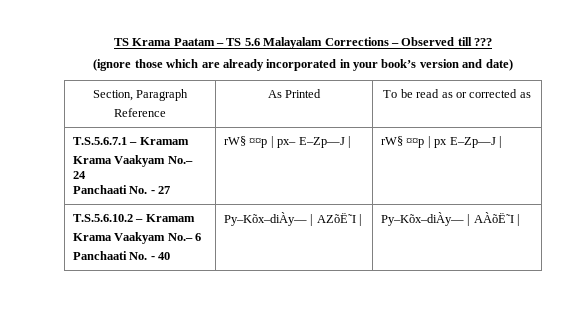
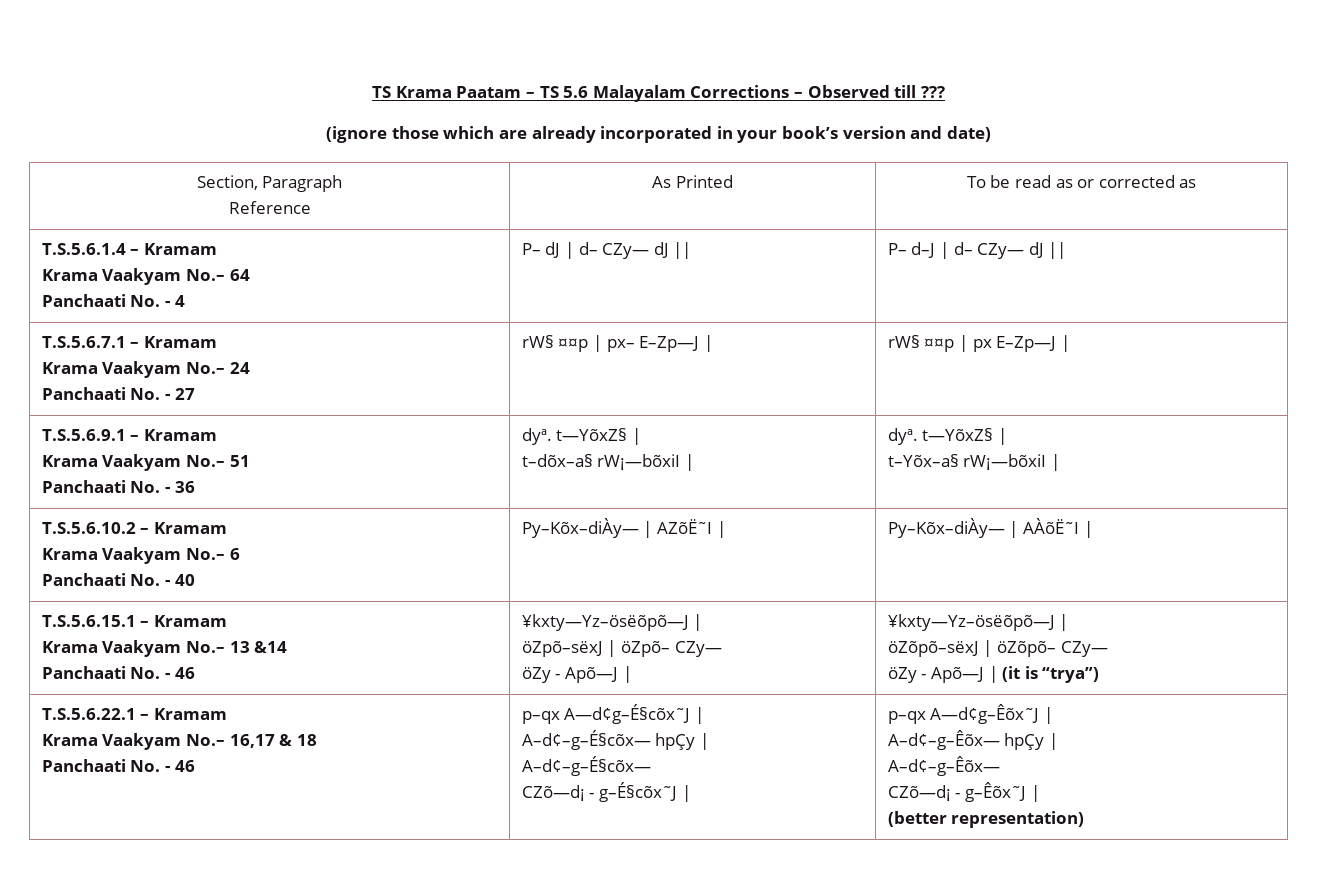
(531, 95) none -> [41,243,217,255] [41,268,250,285] [41,294,185,307] [521,242,692,259] [887,242,1067,259] // T.S.5.6.1.4 – Kramam // Krama Vaakyam No.– 64 // Panchaati No. - 4 | P– dJ | d– CZy— dJ || | P– d–J | d– CZy— dJ ||
(502, 142) none -> [41,429,217,441] [41,454,250,471] [41,480,195,493] [521,428,641,445] [521,454,694,471] [887,428,1007,445] [887,454,1060,471] // T.S.5.6.9.1 – Kramam // Krama Vaakyam No.– 51 // Panchaati No. - 36 | dyª. t—YõxZ§ | // t–dõx–a§ rW¡—bõxiI | | dyª. t—YõxZ§ | // t–Yõx–a§ rW¡—bõxiI |
(521, 220) none -> [41,615,227,627] [41,640,288,657] [41,666,195,679] [521,614,703,631] [521,640,722,657] [521,666,632,683] [887,614,1069,631] [887,640,1108,657] [887,666,1100,683] [41,708,227,720] [41,733,317,750] [41,759,195,772] [521,704,704,724] [521,730,709,750] [521,756,651,776] [521,782,691,802] [887,704,1053,724] [887,730,1058,750] [887,756,1000,776] [887,782,1040,802] [887,811,1085,828] // T.S.5.6.15.1 – Kramam // Krama Vaakyam No.– 13 &14 // Panchaati No. - 46 | ¥kxty—Yz–ösëõpõ—J | // öZpõ–sëxJ | öZpõ– CZy— // öZy - Apõ—J | | ¥kxty—Yz–ösëõpõ—J | // öZõpõ–sëxJ | öZõpõ– CZy— // öZy - Apõ—J | (it is “trya”) // T.S.5.6.22.1 – Kramam // Krama Vaakyam No.– 16,17 & 18 // Panchaati No. - 46 | p–qx A—d¢g–É§cõx˜J | // A–d¢–g–É§cõx— hpÇy | // A–d¢–g–É§cõx— // CZõ—d¡ - g–É§cõx˜J | | p–qx A—d¢g–Êõx˜J | // A–d¢–g–Êõx— hpÇy | // A–d¢–g–Êõx— // CZõ—d¡ - g–Êõx˜J | // (better representation)

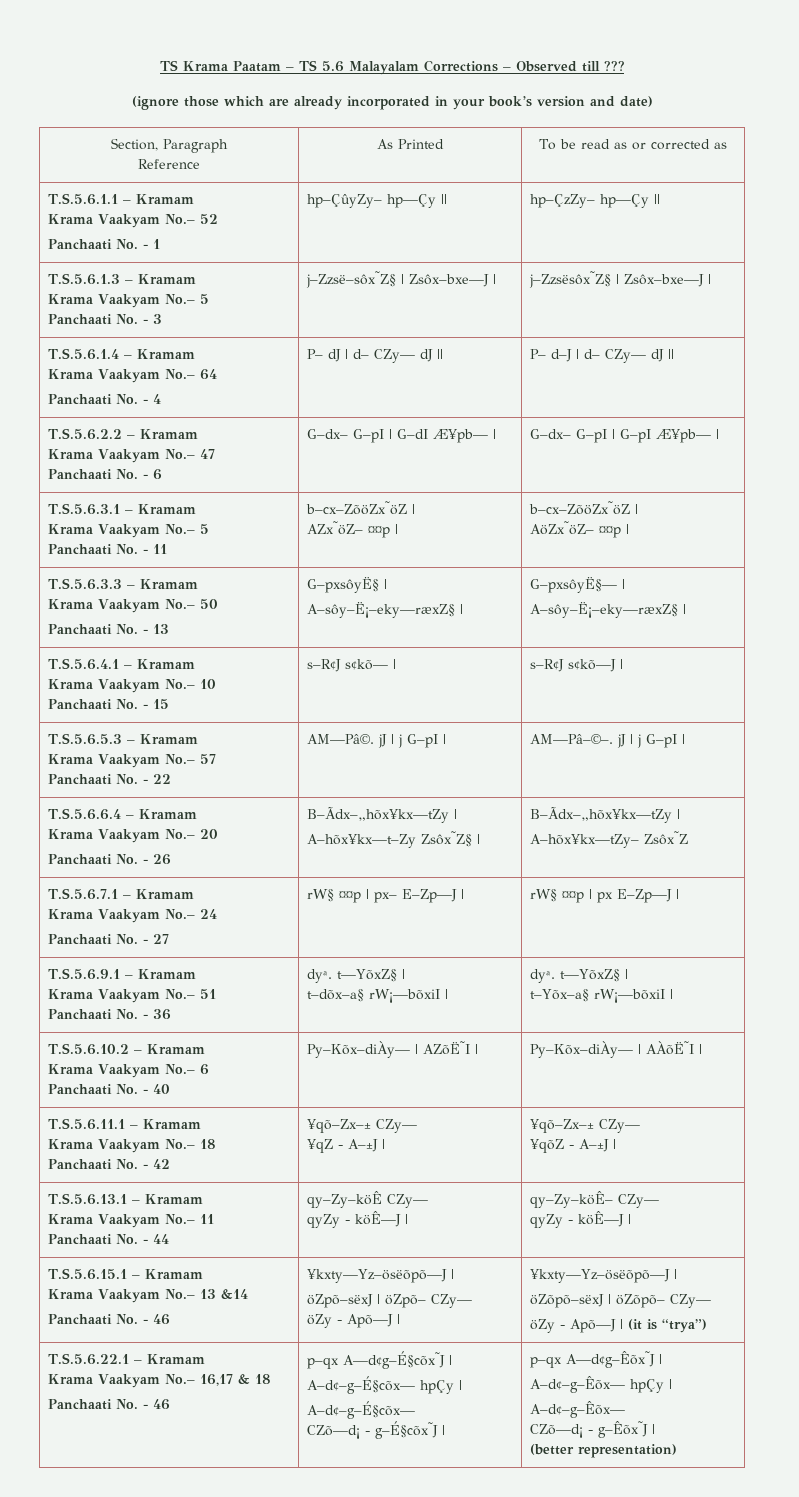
(1197, 183) none -> [48,193,195,205] [48,214,219,228] [48,239,161,250] [307,194,448,208] [530,194,661,208] [48,273,197,285] [48,294,210,308] [48,314,163,325] [306,271,497,288] [529,271,712,288] // T.S.5.6.1.1 – Kramam // Krama Vaakyam No.– 52 // Panchaati No. - 1 | hp–ÇûyZy– hp—Çy || | hp–ÇzZy– hp—Çy || // T.S.5.6.1.3 – Kramam // Krama Vaakyam No.– 5 // Panchaati No. - 3 | j–Zzsë–sôx˜Z§ | Zsôx–bxe—J | | j–Zzsësôx˜Z§ | Zsôx–bxe—J |
(1067, 250) none -> [48,428,199,440] [48,449,216,463] [48,469,163,480] [307,429,497,443] [530,429,720,443] [48,503,197,515] [48,524,210,538] [48,544,168,555] [306,501,416,515] [307,521,399,538] [529,501,639,515] [530,521,630,538] [48,578,199,590] [48,599,219,613] [48,624,170,635] [307,577,388,593] [307,602,464,618] [530,577,626,593] [530,602,687,618] [48,658,196,670] [48,679,217,693] [48,699,170,710] [307,659,397,672] [530,659,624,672] [48,733,199,745] [48,754,217,768] [48,774,172,785] [307,734,447,748] [530,734,686,748] [48,808,198,820] [48,829,219,843] [48,854,172,865] [307,807,458,823] [307,831,481,848] [530,807,681,823] [530,831,689,848] // T.S.5.6.2.2 – Kramam // Krama Vaakyam No.– 47 // Panchaati No. - 6 | G–dx– G–pI | G–dI Æ¥pb— | | G–dx– G–pI | G–pI Æ¥pb— | // T.S.5.6.3.1 – Kramam // Krama Vaakyam No.– 5 // Panchaati No. - 11 | b–cx–ZõöZx˜öZ | // AZx˜öZ– ¤¤p | | b–cx–ZõöZx˜öZ | // AöZx˜öZ– ¤¤p | // T.S.5.6.3.3 – Kramam // Krama Vaakyam No.– 50 // Panchaati No. - 13 | G–pxsôyË§ | // A–sôy–Ë¡–eky—ræxZ§ | | G–pxsôyË§— | // A–sôy–Ë¡–eky—ræxZ§ | // T.S.5.6.4.1 – Kramam // Krama Vaakyam No.– 10 // Panchaati No. - 15 | s–R¢J s¢kõ— | | s–R¢J s¢kõ—J | // T.S.5.6.5.3 – Kramam // Krama Vaakyam No.– 57 // Panchaati No. - 22 | AM—Pâ©. jJ | j G–pI | | AM—Pâ–©–. jJ | j G–pI | // T.S.5.6.6.4 – Kramam // Krama Vaakyam No.– 20 // Panchaati No. - 26 | B–Ãdx–„hõx¥kx—tZy | // A–hõx¥kx—t–Zy Zsôx˜Z§ | | B–Ãdx–„hõx¥kx—tZy | // A–hõx¥kx—tZy– Zsôx˜Z
(1093, 529) none -> [48,1118,202,1130] [48,1139,217,1153] [48,1159,171,1170] [307,1119,418,1133] [307,1139,386,1153] [530,1119,641,1133] [530,1139,617,1153] [48,1193,204,1205] [48,1214,215,1228] [48,1234,170,1245] [307,1191,429,1208] [307,1211,409,1228] [530,1191,660,1208] [530,1211,632,1228] // T.S.5.6.11.1 – Kramam // Krama Vaakyam No.– 18 // Panchaati No. - 42 | ¥qõ–Zx–± CZy— // ¥qZ - A–±J | | ¥qõ–Zx–± CZy— // ¥qõZ - A–±J | // T.S.5.6.13.1 – Kramam // Krama Vaakyam No.– 11 // Panchaati No. - 44 | qy–Zy–köÊ CZy— // qyZy - köÊ—J | | qy–Zy–köÊ– CZy— // qyZy - köÊ—J |

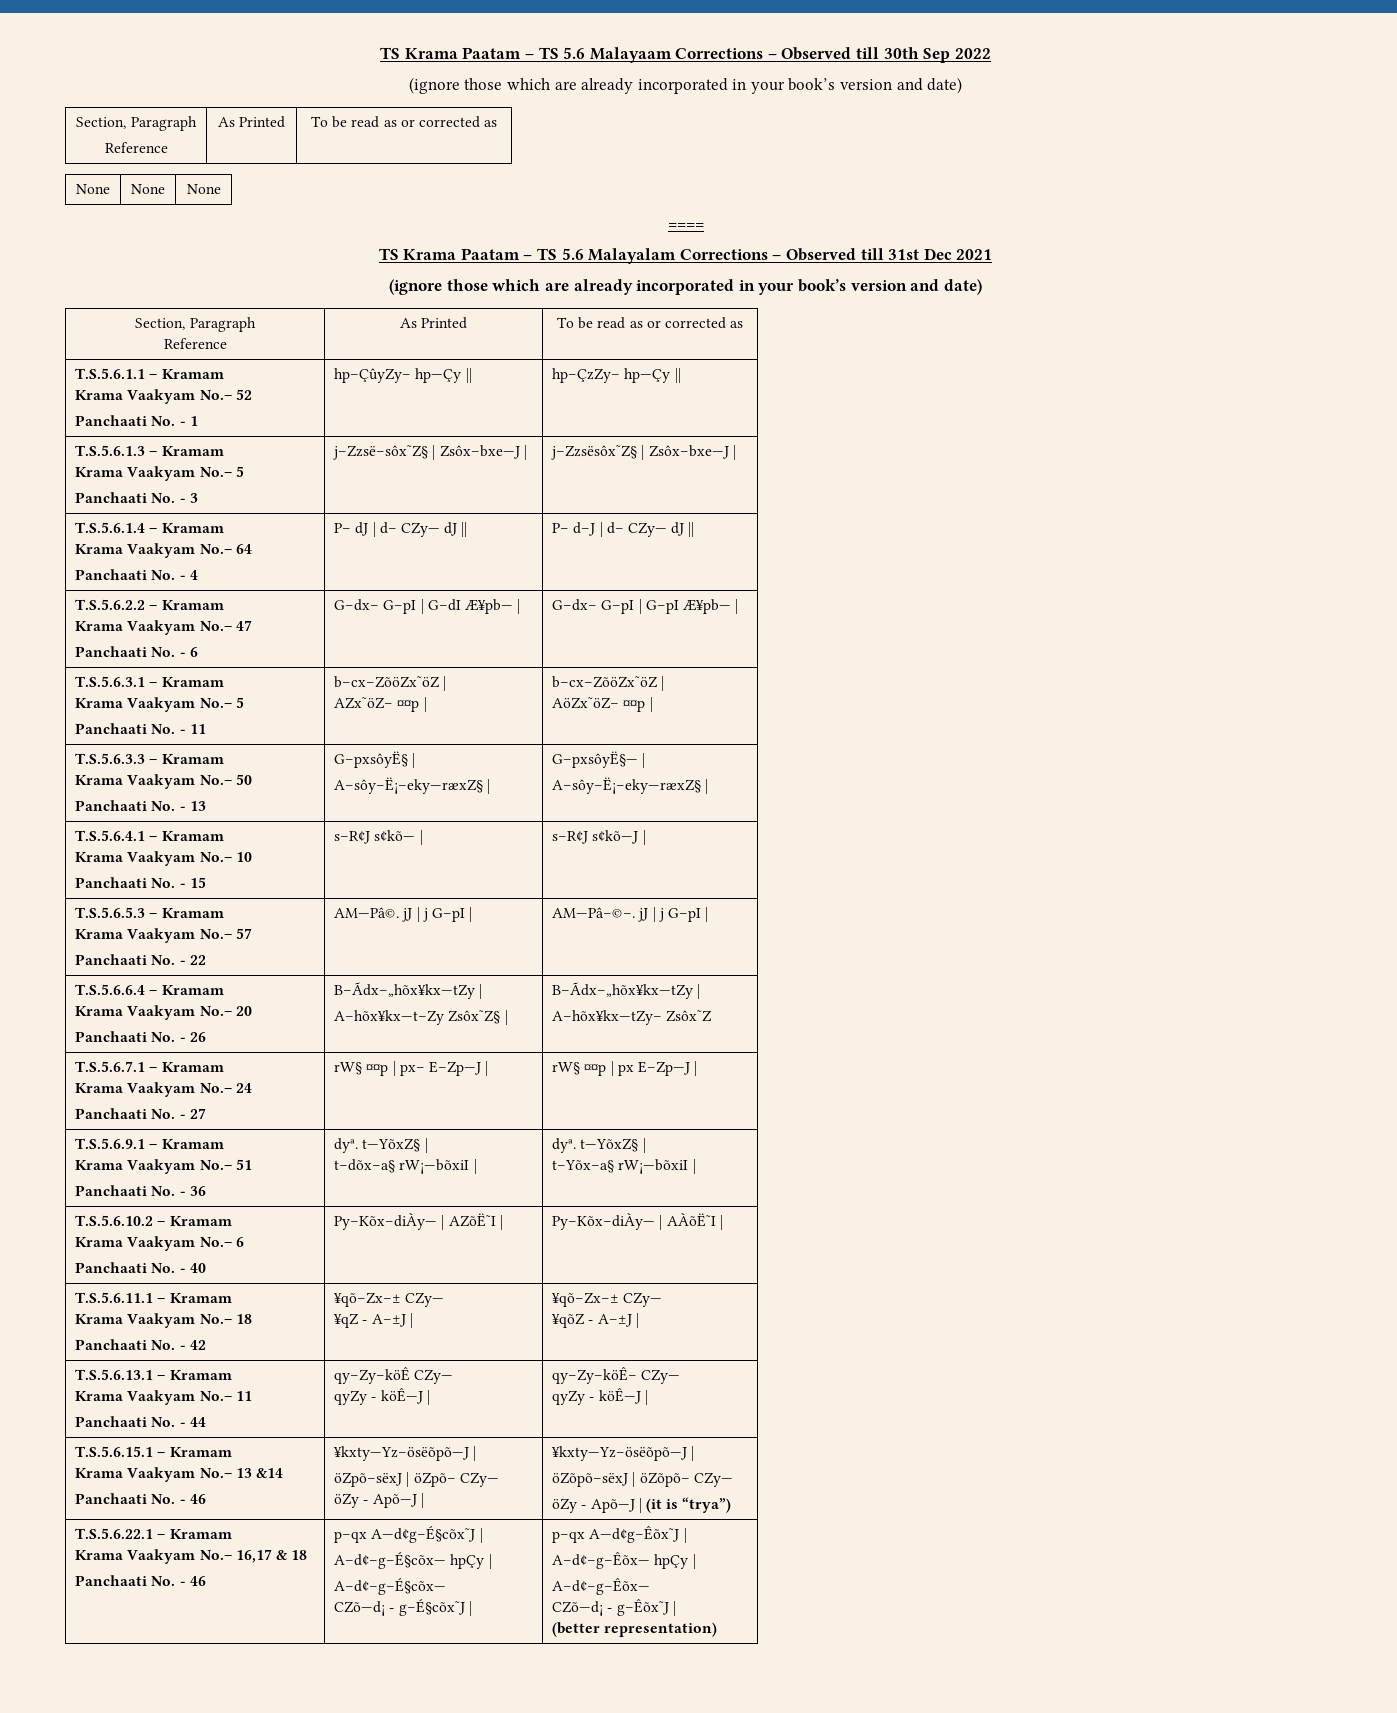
[159,60,344,72] TS Krama Paatam – TS 5.6 -> [380,47,991,63] [408,77,963,94] [76,116,197,131] [104,142,168,153] [217,116,286,128] [310,116,498,128] [76,184,110,194] [131,184,165,194] [186,184,221,194] [667,223,704,229] [378,248,584,260] TS Krama Paatam – TS 5.6 Malayaam Corrections – Observed till 30th Sep 2022 // (ignore those which are already incorporated in your book’s version and date) // Section, Paragraph // Reference | As Printed | To be read as or corrected as // None | None | None // ==== // TS Krama Paatam – TS 5.6
[603,61,625,71] ??? -> [888,248,993,260] 31st Dec 2021

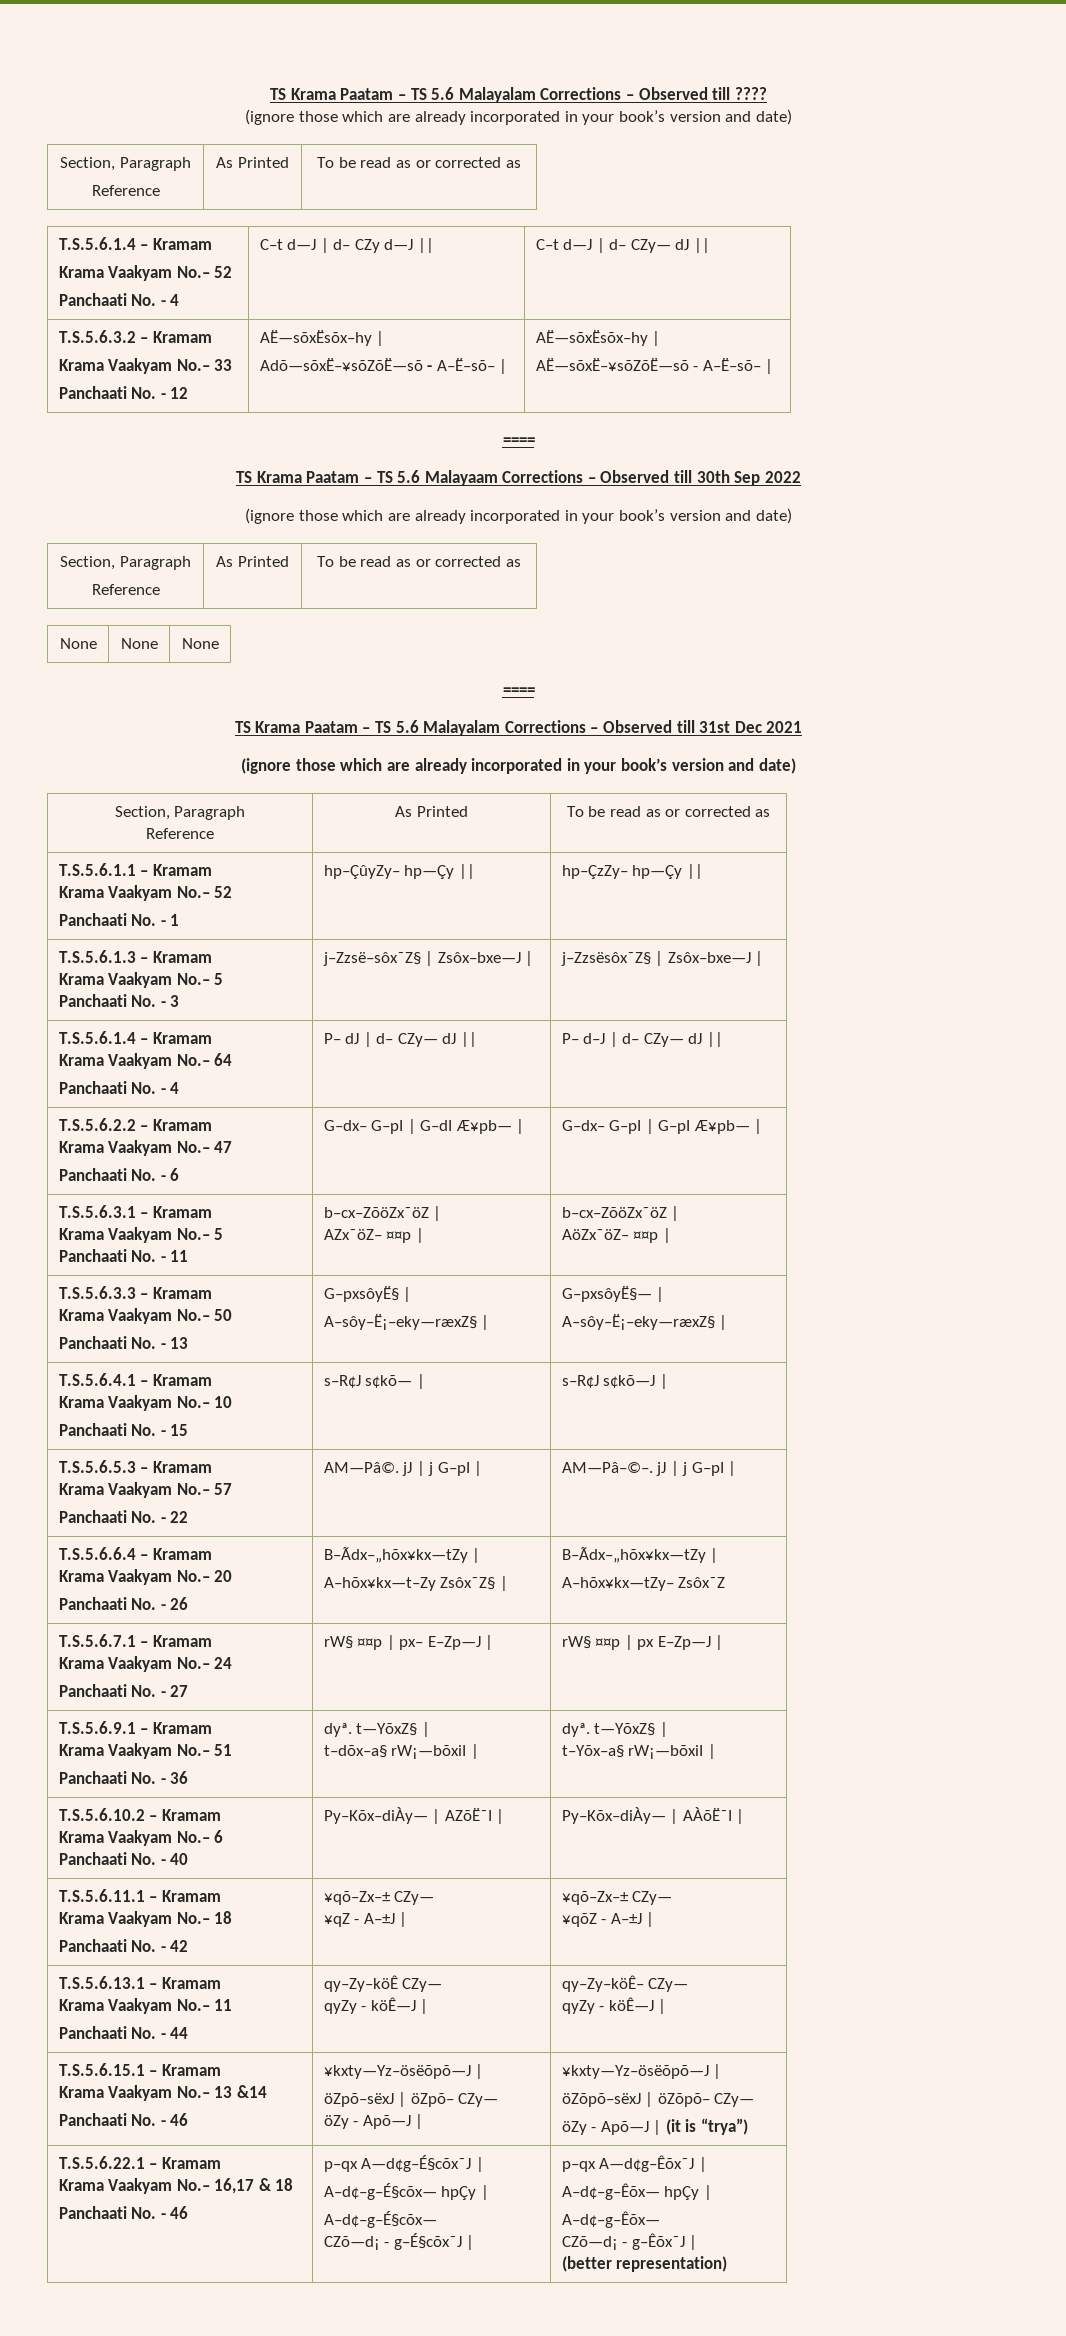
[380,47,586,59] TS Krama Paatam – TS 5.6 -> [270,87,767,103] [245,109,792,125] [60,157,191,171] [91,185,160,196] [216,157,289,168] [317,157,521,168] [58,237,212,250] [58,265,233,281] [58,293,180,306] [259,238,435,253] [535,238,711,253] [58,330,212,343] [58,358,233,374] [58,386,189,399] [259,330,385,346] [259,358,508,374] [535,330,661,346] [535,358,774,374] [502,437,535,445] [236,470,421,483] TS Krama Paatam – TS 5.6 Malayalam Corrections – Observed till ???? // (ignore those which are already incorporated in your book’s version and date) // Section, Paragraph // Reference | As Printed | To be read as or corrected as // T.S.5.6.1.4 – Kramam // Krama Vaakyam No.– 52 // Panchaati No. - 4 | C–t d—J | d– CZy d—J || | C–t d—J | d– CZy— dJ || // T.S.5.6.3.2 – Kramam // Krama Vaakyam No.– 33 // Panchaati No. - 12 | AË—sõxËsõx–hy | // Adõ—sõxË–¥sõZõË—sõ - A–Ë–sõ– | | AË—sõxËsõx–hy | // AË—sõxË–¥sõZõË—sõ - A–Ë–sõ– | // ==== // TS Krama Paatam – TS 5.6

